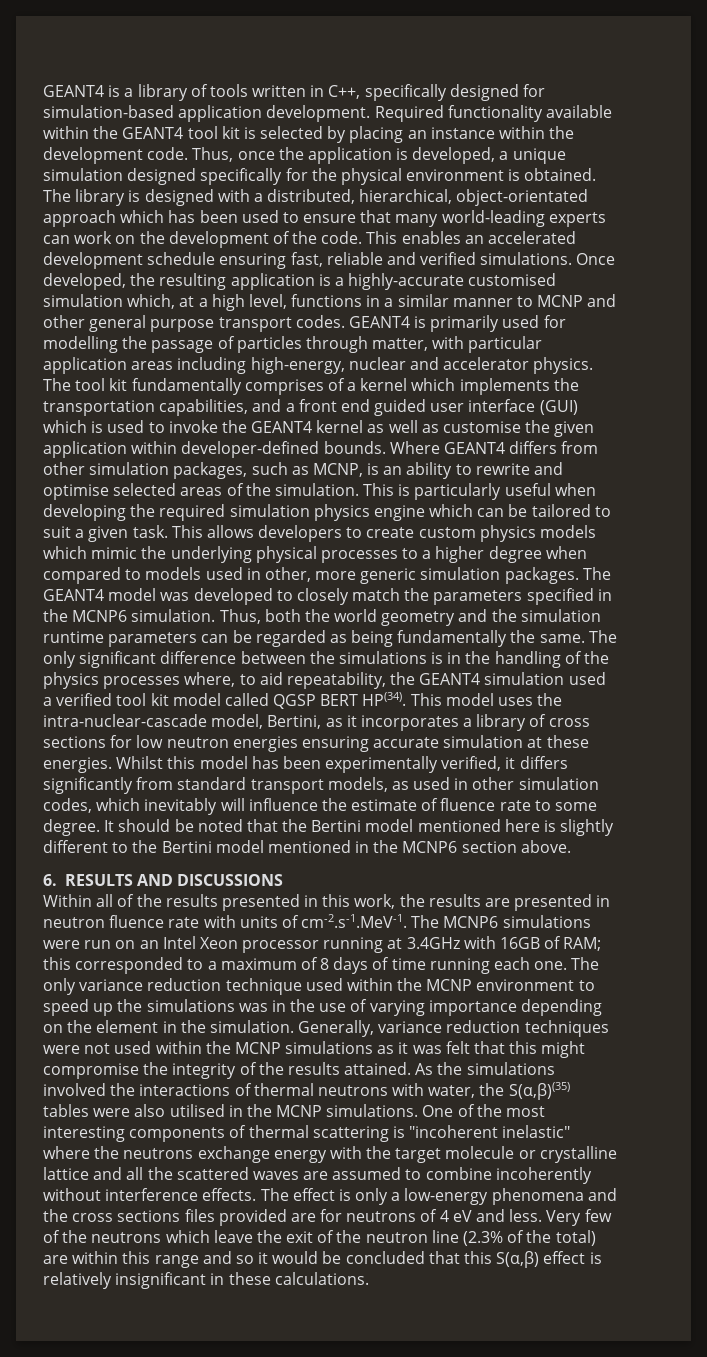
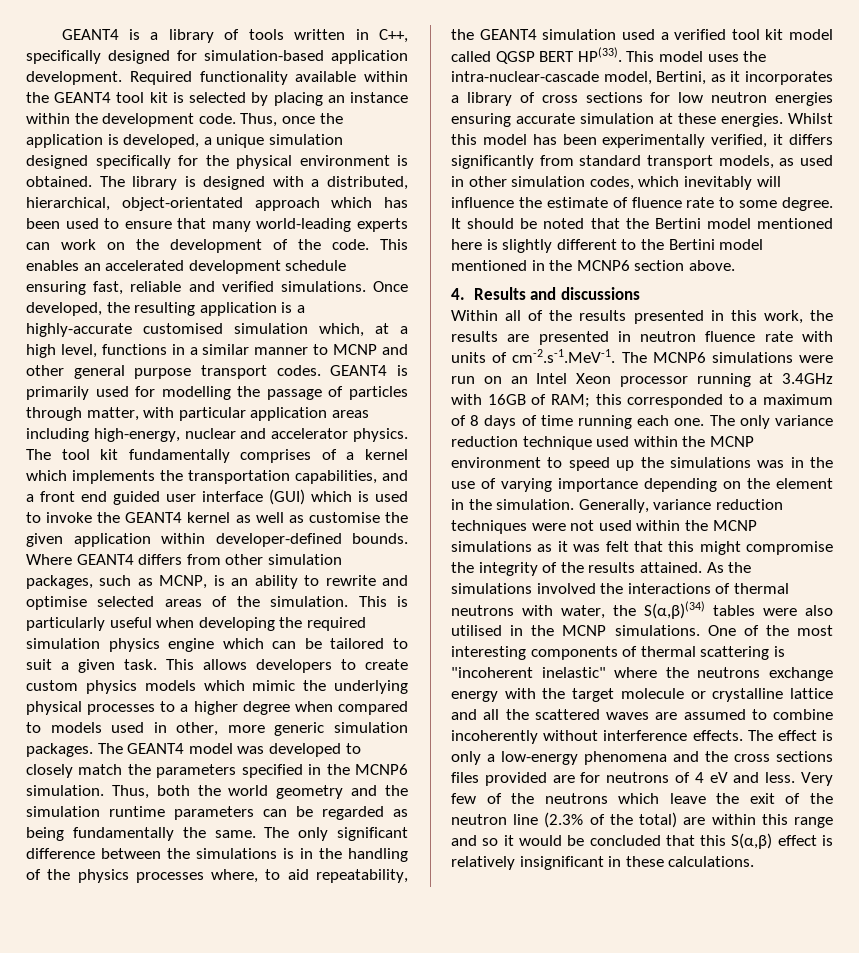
[362,692,407,706] HP(34). -> [577,47,622,62] HP(33).
[43,874,284,886] 6. RESULTS AND DISCUSSIONS -> [451,287,640,300] 4. Results and discussions
[508,1082,570,1100] S(α,β)(35) -> [644,601,705,619] S(α,β)(34)

